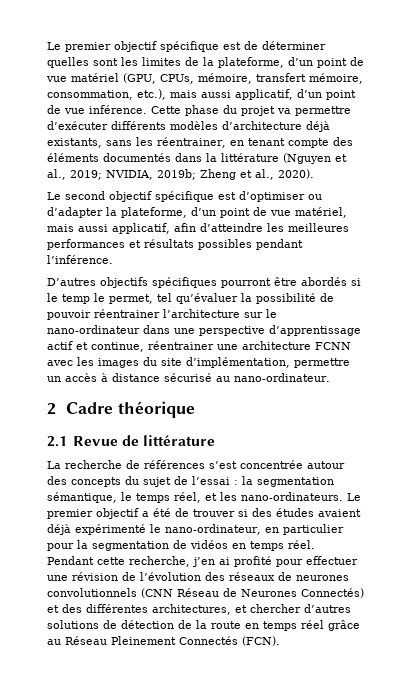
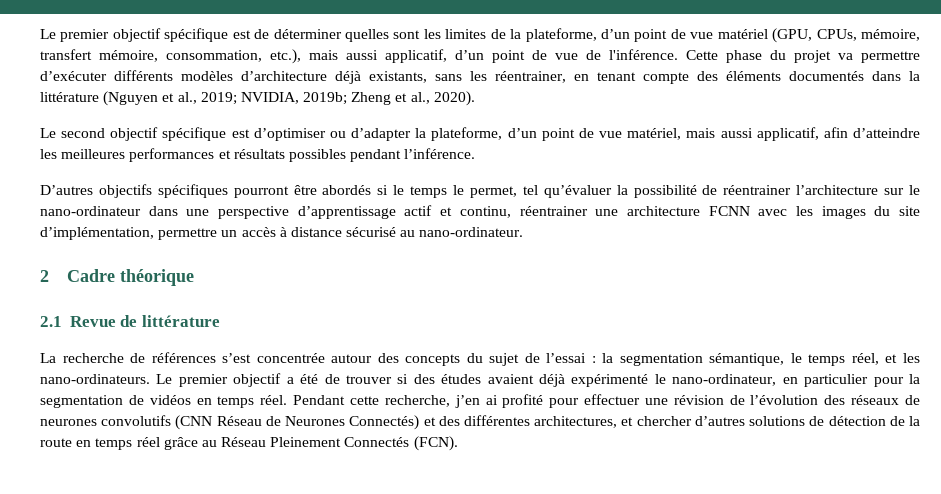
[89,105,147,114] inférence. -> [586,49,678,60] de l'inférence.
[62,294,90,304] temp -> [410,186,448,198] temps
[47,310,91,320] pouvoir -> (718, 190) none
[91,342,144,352] continue, -> [459,206,511,218] continu,
[47,588,137,597] convolutionnels -> [101,415,172,426] convolutifs

